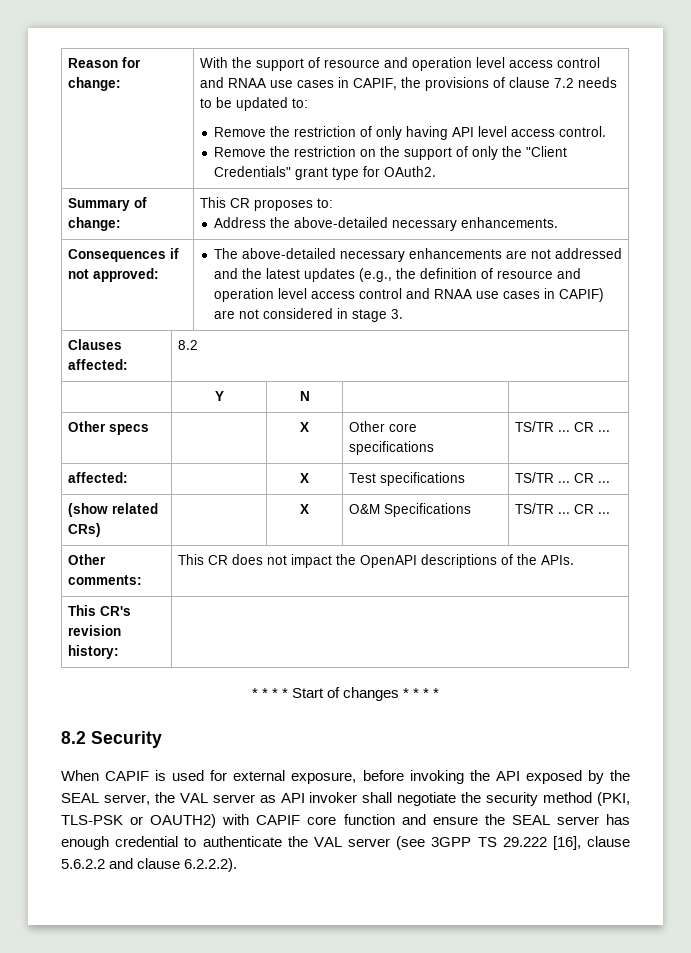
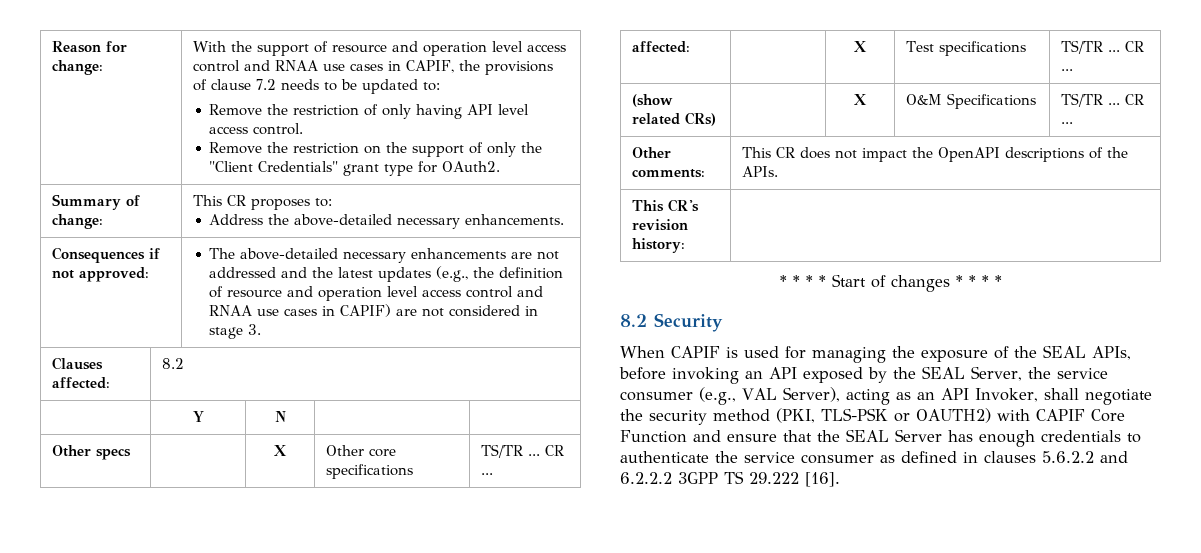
[233,770,357,784] external exposure, -> [812,345,1131,363] managing the exposure of the SEAL APIs,
[469,770,490,781] the -> [745,371,763,379] an
[103,792,358,805] server, the VAL server as API invoker -> [971,366,1108,381] [620,387,1038,405] Server, the service consumer (e.g., VAL Server), acting as an API Invoker,
[307,814,395,825] core function -> [1091,409,1125,422] [620,430,687,443] Core Function
[484,814,599,825] the SEAL server -> [783,429,942,442] that the SEAL Server
[115,836,179,847] credential -> [1041,430,1121,442] credentials
[313,836,630,850] [61,858,238,872] VAL server (see 3GPP TS 29.222 [16], clause 5.6.2.2 and clause 6.2.2.2). -> [744,451,1128,464] [620,471,840,487] service consumer as defined in clauses 5.6.2.2 and 6.2.2.2 3GPP TS 29.222 [16].

